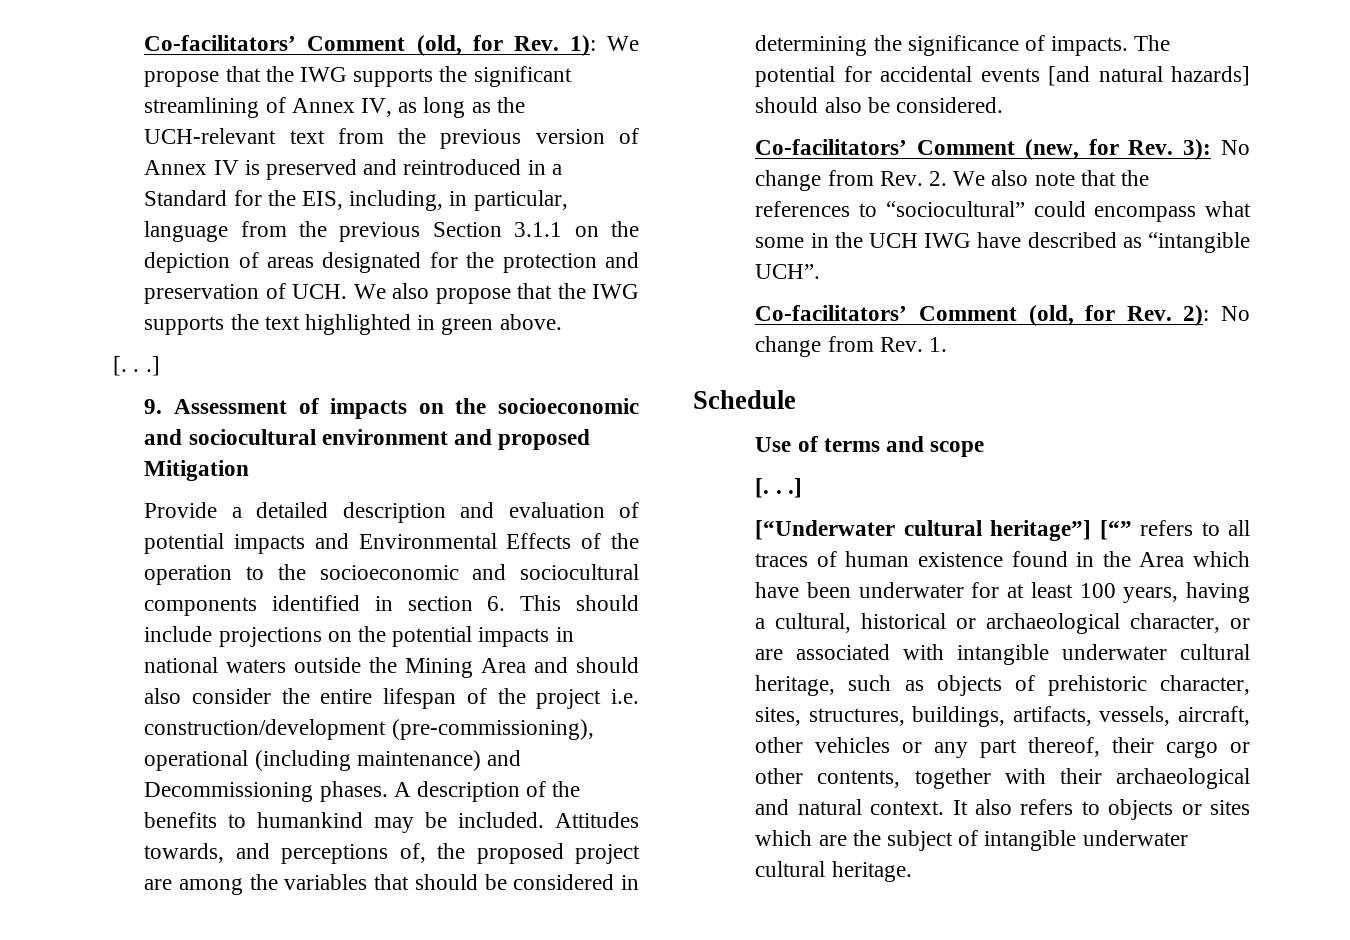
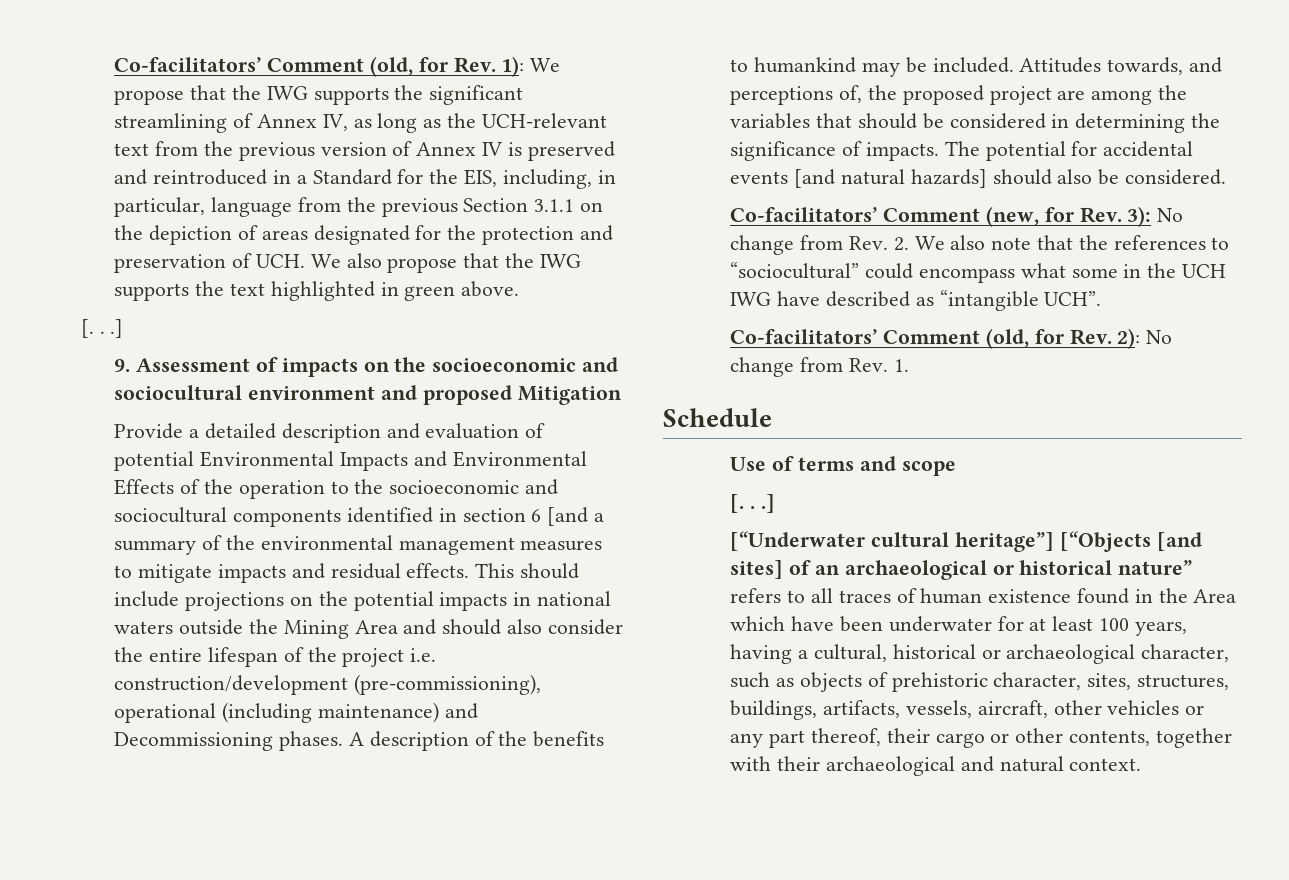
[234,534,306,554] impacts -> [200,451,409,471] Environmental Impacts
[487,596,506,611] 6. -> [531,507,605,526] [114,535,603,555] [114,563,470,583] 6 [and a summary of the environmental management measures to mitigate impacts and residual effects.
[1099,520,1132,540] [“” -> [1059,531,1202,552] [730,560,1193,580] [“Objects [and sites] of an archaeological or historical nature”
[1230,618,1250,629] [755,644,1250,665] [755,675,836,696] or are associated with intangible underwater cultural heritage, -> (1230, 653) none
[952,799,1250,820] [755,830,1188,851] [755,861,912,882] It also refers to objects or sites which are the subject of intangible underwater cultural heritage. -> (1142, 764) none

